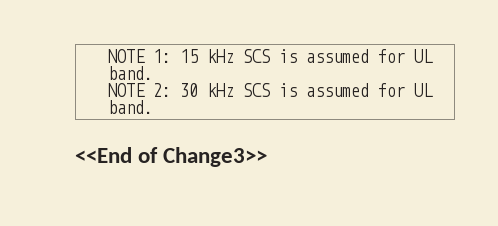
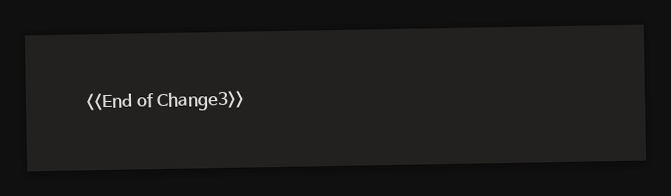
[107,49,433,63] [107,66,153,80] [107,83,433,97] [107,100,153,114] NOTE 1: 15 kHz SCS is assumed for UL band. // NOTE 2: 30 kHz SCS is assumed for UL band. // -> (85, 101) none

